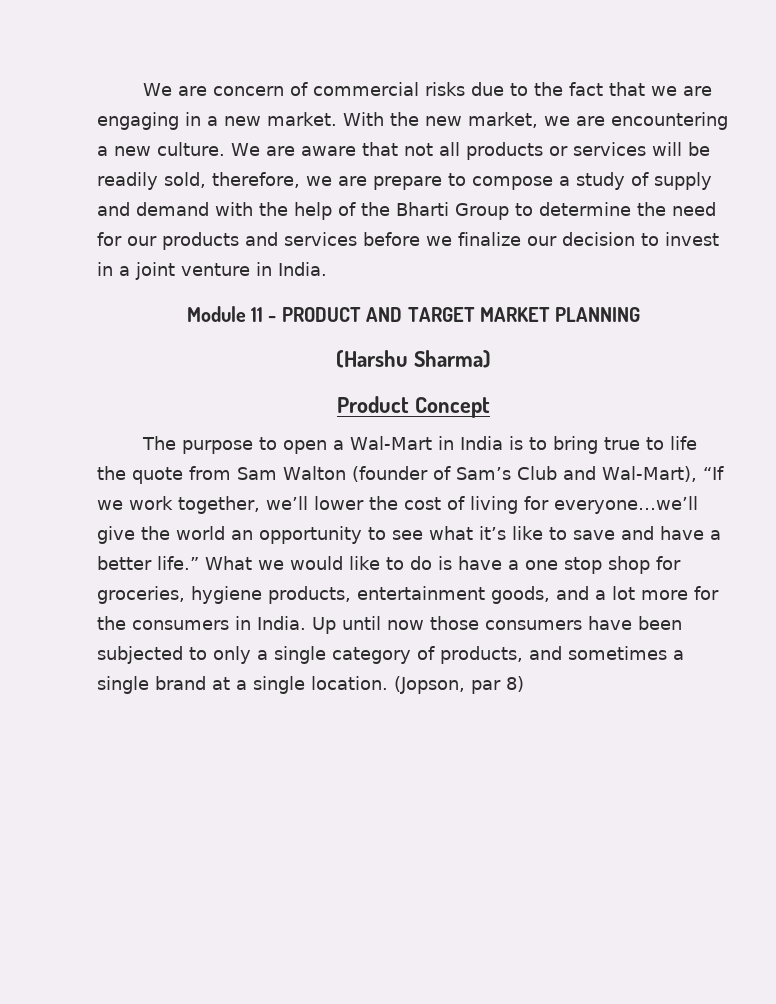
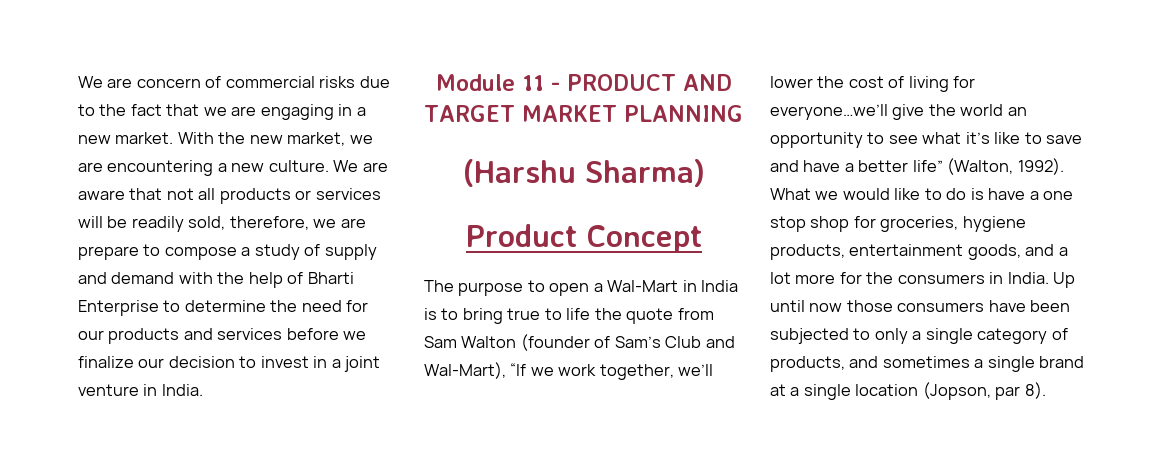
[361,202,509,220] the Bharti Group -> [307,272,354,284] [78,300,159,316] Bharti Enterprise
[157,556,199,570] life.” -> [912,158,1064,175] life” (Walton, 1992).
[311,676,388,690] location. -> [855,384,919,396] location
[506,676,524,692] 8) -> [1024,382,1046,399] 8).

